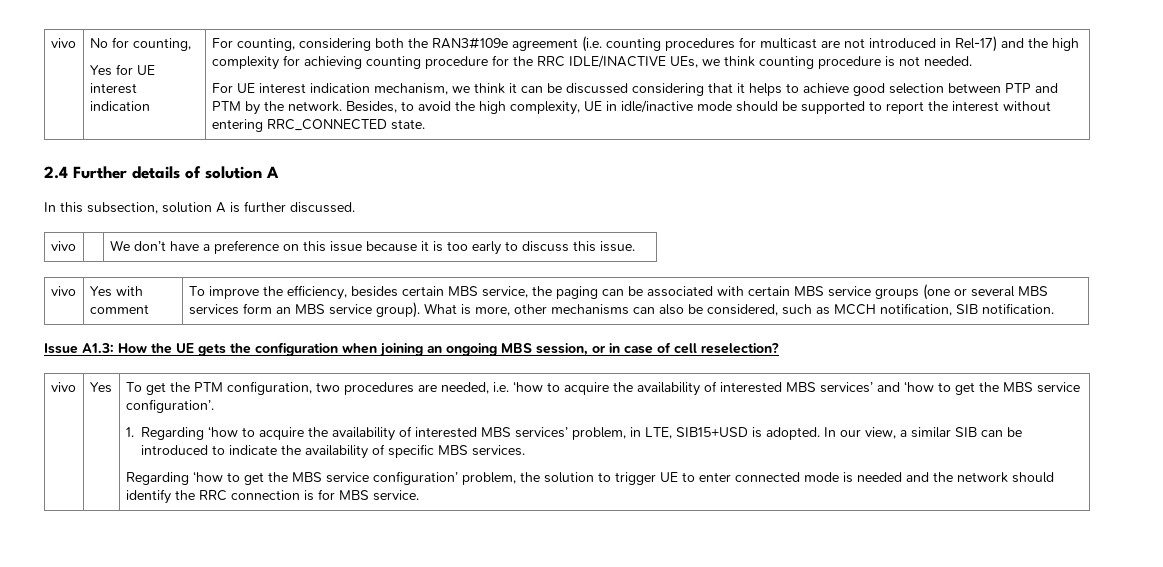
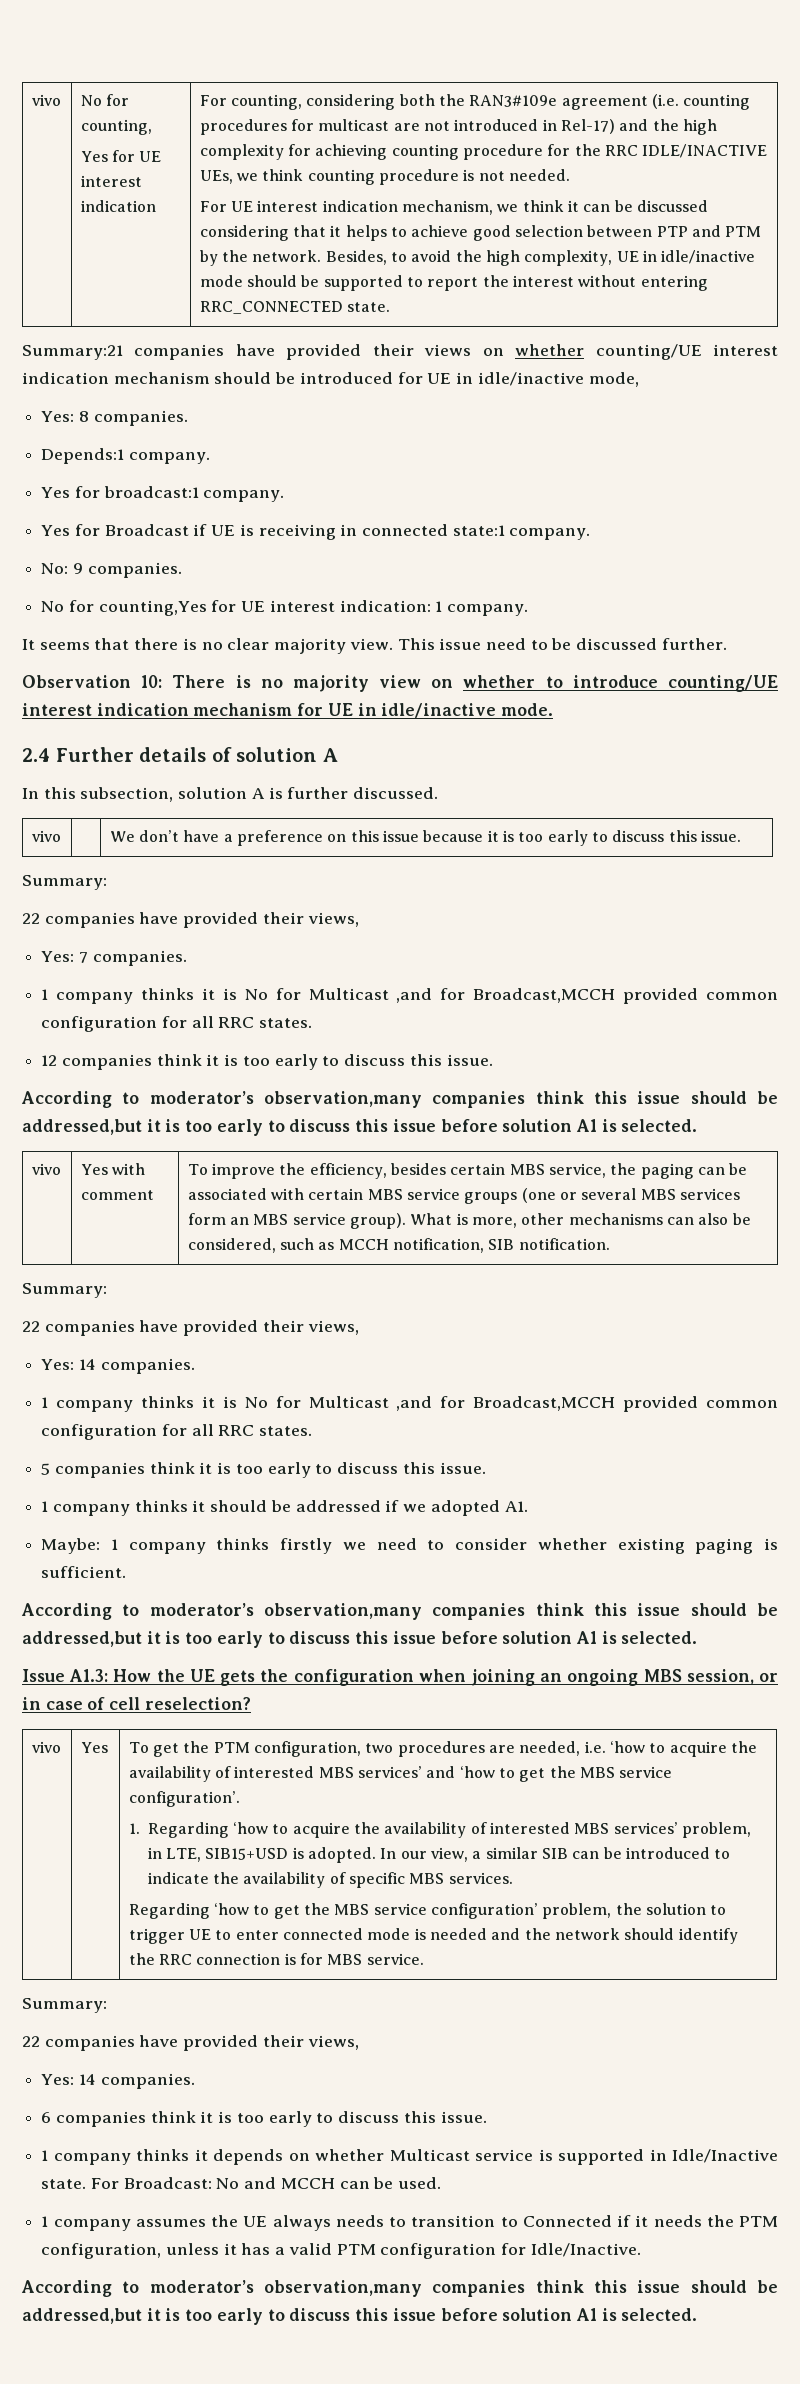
(425, 124) none -> [22,344,779,360] [22,372,639,387] [41,410,188,426] [41,448,210,464] [41,486,285,502] [41,524,591,540] [41,562,182,578] [41,600,529,616] [22,638,727,654] [22,675,778,692] [22,703,554,718] // Summary:21 companies have provided their views on whether counting/UE interest indication mechanism should be introduced for UE in idle/inactive mode, // Yes: 8 companies. // Depends:1 company. // Yes for broadcast:1 company. // Yes for Broadcast if UE is receiving in connected state:1 company. // No: 9 companies. // No for counting,Yes for UE interest indication: 1 company. // It seems that there is no clear majority view. This issue need to be discussed further. // Observation 10: There is no majority view on whether to introduce counting/UE interest indication mechanism for UE in idle/inactive mode.
(635, 246) none -> [22,875,107,890] [22,912,359,928] [41,950,187,966] [41,988,778,1004] [41,1016,313,1032] [41,1054,493,1070] [21,1091,779,1108] [22,1119,698,1136] // Summary: // 22 companies have provided their views, // Yes: 7 companies. // 1 company thinks it is No for Multicast ,and for Broadcast,MCCH provided common configuration for all RRC states. // 12 companies think it is too early to discuss this issue. // According to moderator’s observation,many companies think this issue should be addressed,but it is too early to discuss this issue before solution A1 is selected.
(1054, 308) none -> [22,1283,107,1298] [22,1320,359,1336] [41,1358,195,1374] [41,1396,778,1412] [41,1424,313,1440] [41,1462,486,1478] [41,1500,528,1516] [41,1538,778,1554] [41,1566,127,1578] [21,1603,779,1620] [22,1631,698,1648] // Summary: // 22 companies have provided their views, // Yes: 14 companies. // 1 company thinks it is No for Multicast ,and for Broadcast,MCCH provided common configuration for all RRC states. // 5 companies think it is too early to discuss this issue. // 1 company thinks it should be addressed if we adopted A1. // Maybe: 1 company thinks firstly we need to consider whether existing paging is sufficient. // According to moderator’s observation,many companies think this issue should be addressed,but it is too early to discuss this issue before solution A1 is selected.
(419, 495) none -> [22,1998,107,2013] [22,2035,359,2051] [41,2073,195,2089] [41,2111,487,2127] [41,2149,778,2165] [41,2177,442,2189] [41,2215,778,2231] [41,2243,641,2259] [21,2280,779,2297] [22,2308,698,2325] // Summary: // 22 companies have provided their views, // Yes: 14 companies. // 6 companies think it is too early to discuss this issue. // 1 company thinks it depends on whether Multicast service is supported in Idle/Inactive state. For Broadcast: No and MCCH can be used. // 1 company assumes the UE always needs to transition to Connected if it needs the PTM configuration, unless it has a valid PTM configuration for Idle/Inactive. // According to moderator’s observation,many companies think this issue should be addressed,but it is too early to discuss this issue before solution A1 is selected.

